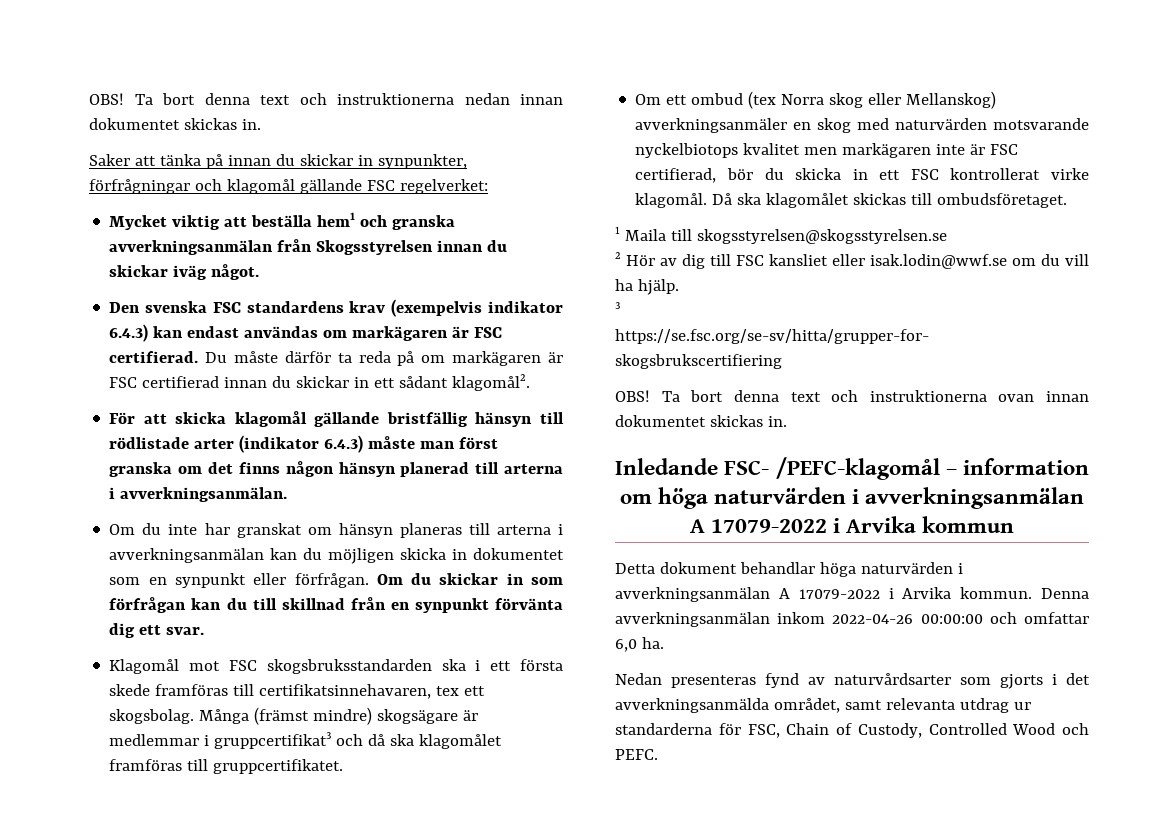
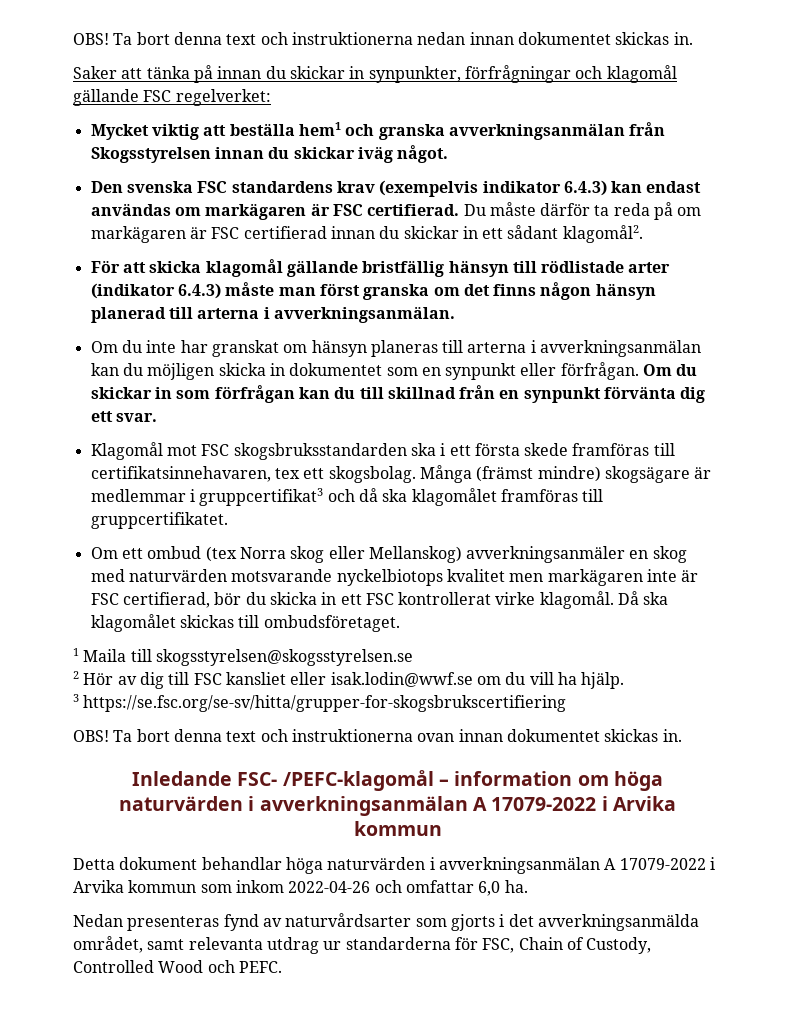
[960,587,1089,599] [615,612,770,627] kommun. Denna avverkningsanmälan -> [128,880,232,893] kommun som
[920,614,983,624] 00:00:00 -> (371, 887) none

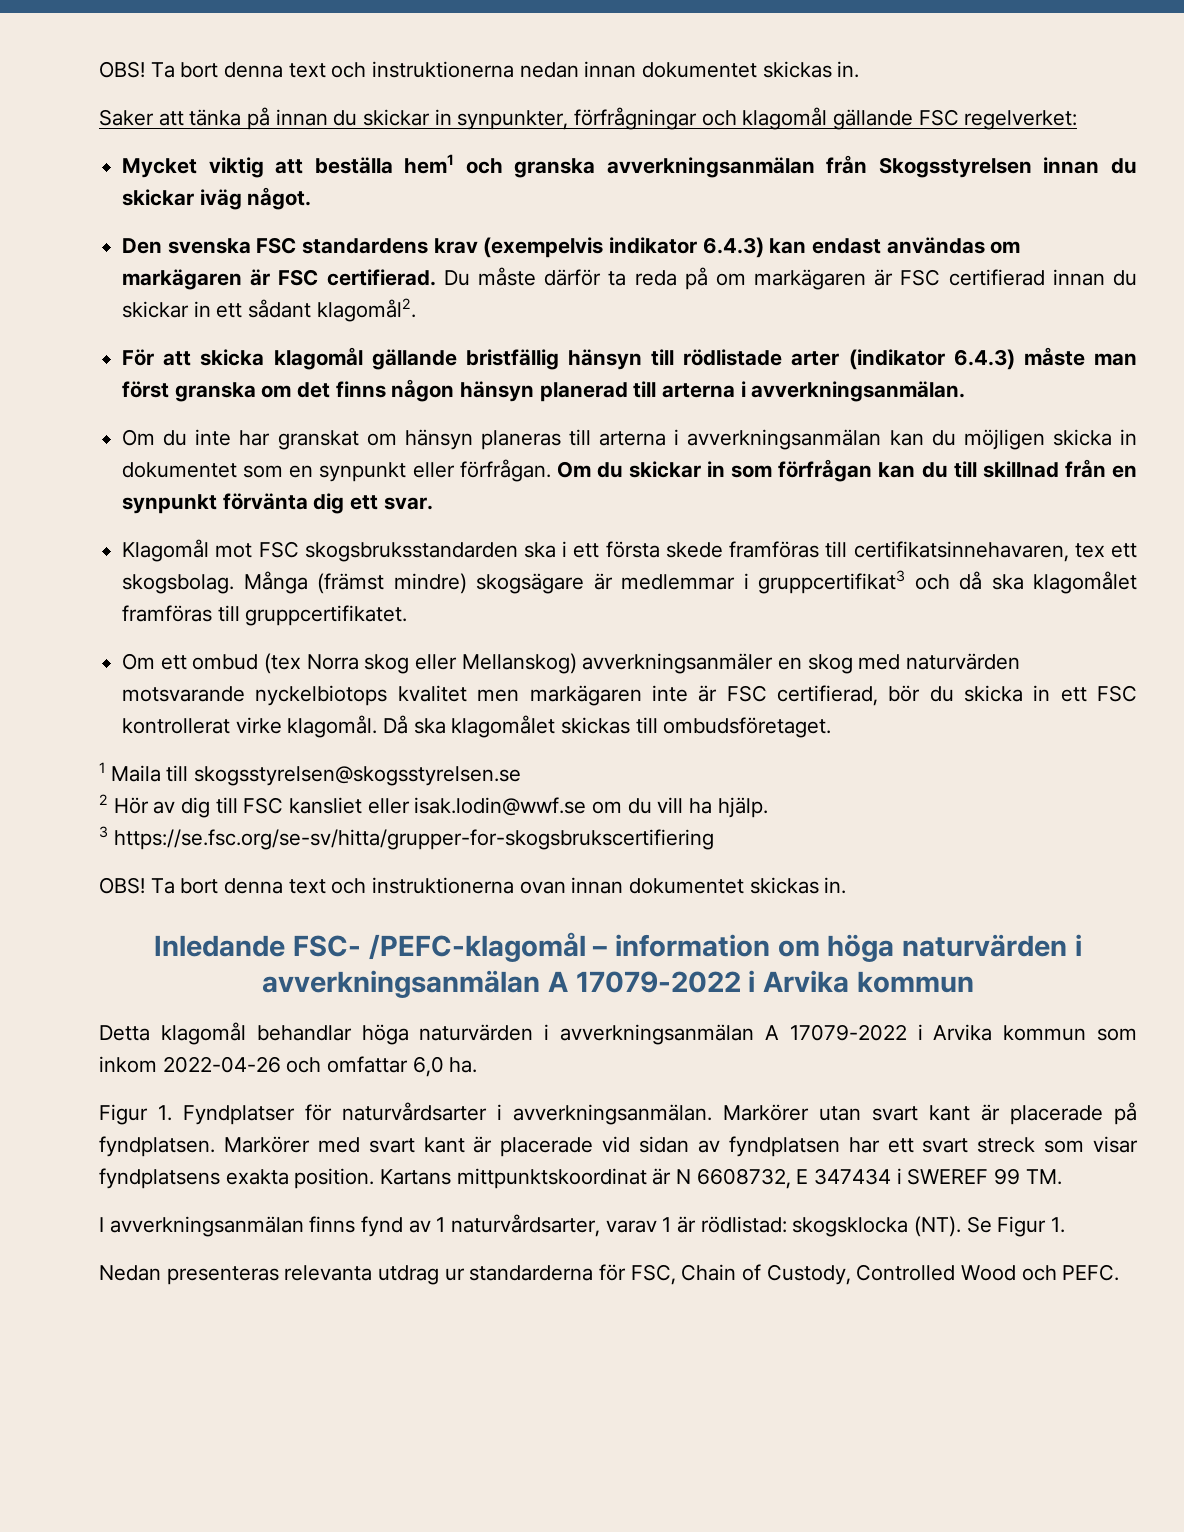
[119,857,198,870] dokument -> [160,1022,246,1045] klagomål
[73,913,699,931] [73,936,185,953] Nedan presenteras fynd av naturvårdsarter som gjorts i det avverkningsanmälda området, samt -> [99,1102,1137,1125] [99,1136,1138,1157] [99,1168,1062,1189] [99,1214,1066,1237] [99,1265,279,1285] Figur 1. Fyndplatser för naturvårdsarter i avverkningsanmälan. Markörer utan svart kant är placerade på fyndplatsen. Markörer med svart kant är placerade vid sidan av fyndplatsen har ett svart streck som visar fyndplatsens exakta position. Kartans mittpunktskoordinat är N 6608732, E 347434 i SWEREF 99 TM. // I avverkningsanmälan finns fynd av 1 naturvårdsarter, varav 1 är rödlistad: skogsklocka (NT). Se Figur 1. // Nedan presenteras

